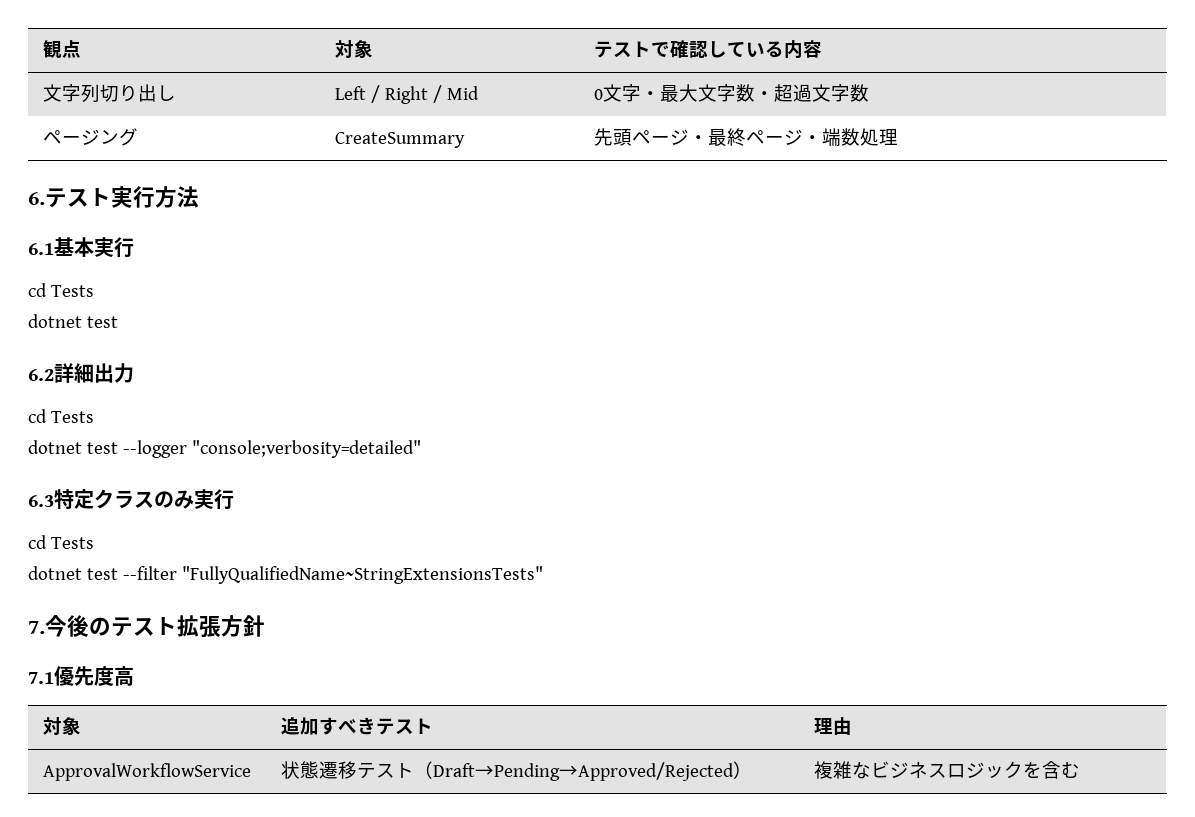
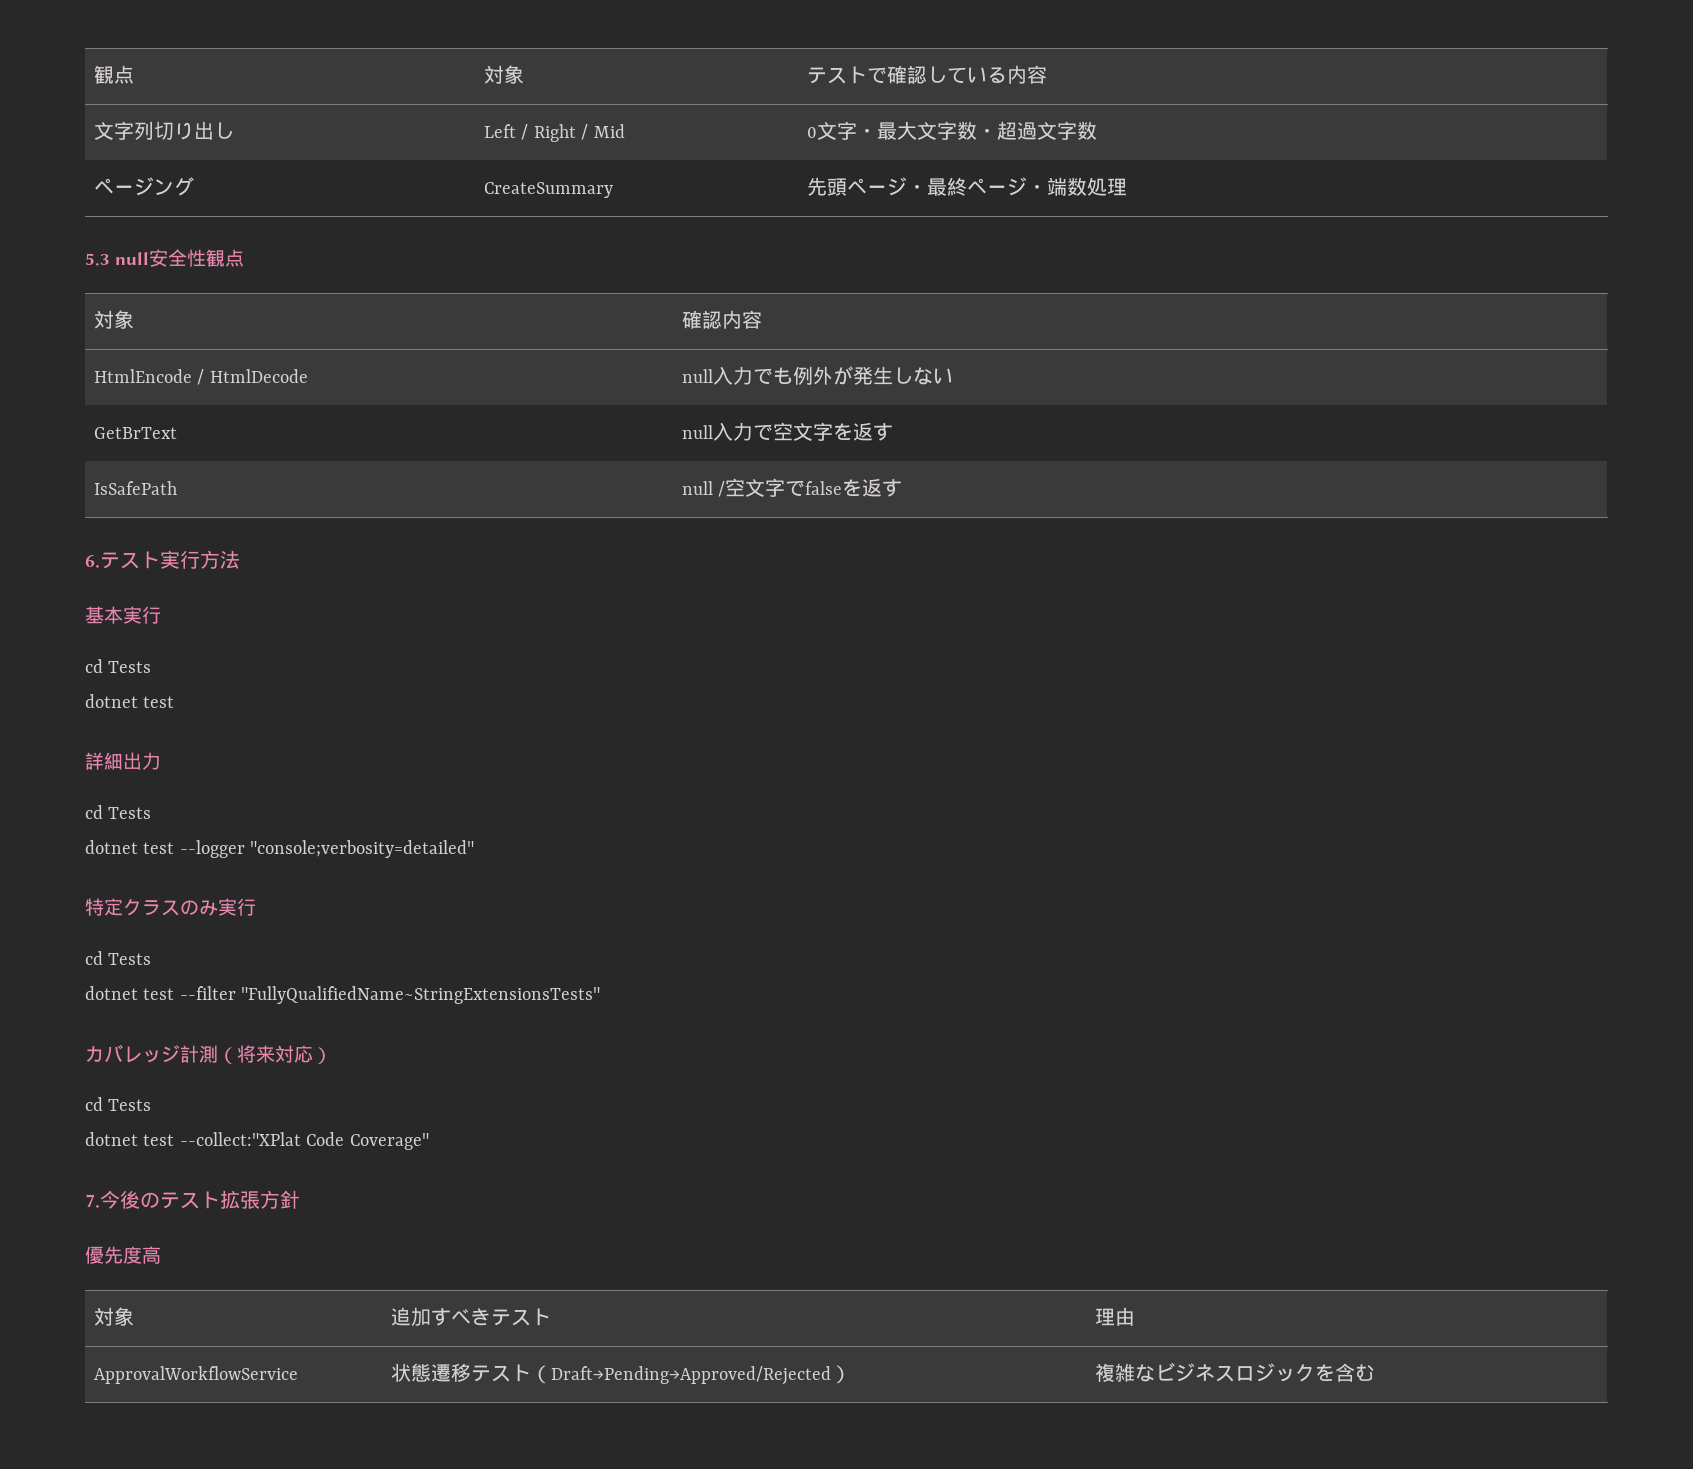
(898, 137) none -> [85,249,244,267] [93,310,134,329] [681,310,762,329] [93,369,308,385] [681,366,953,385] [93,427,177,439] [681,422,893,441] [93,481,177,495] [681,478,903,497] // 5.3 null安全性観点 // 対象 | 確認内容 // HtmlEncode / HtmlDecode | null入力でも例外が発生しない // GetBrText | null入力で空文字を返す // IsSafePath | null /空文字でfalseを返す
[28,243,54,255] 6.1 -> (240, 559) none
[28,369,54,381] 6.2 -> (175, 702) none
[28,495,54,507] 6.3 -> (475, 849) none
(543, 575) none -> [85,1044,332,1064] [85,1097,152,1111] [85,1132,429,1150] // カバレッジ計測（将来対応） // cd Tests // dotnet test --collect:"XPlat Code Coverage"
[28,672,54,684] 7.1 -> (300, 1199) none

